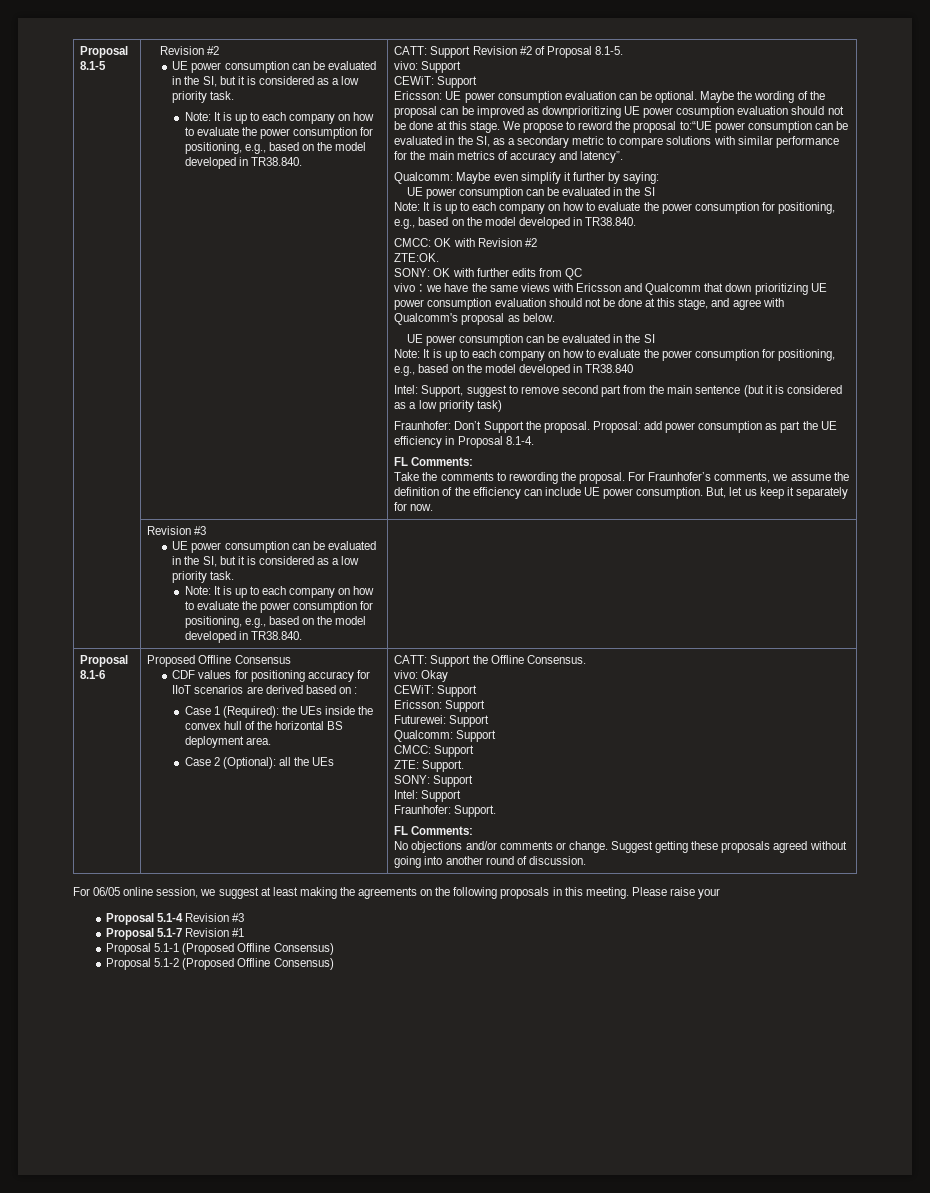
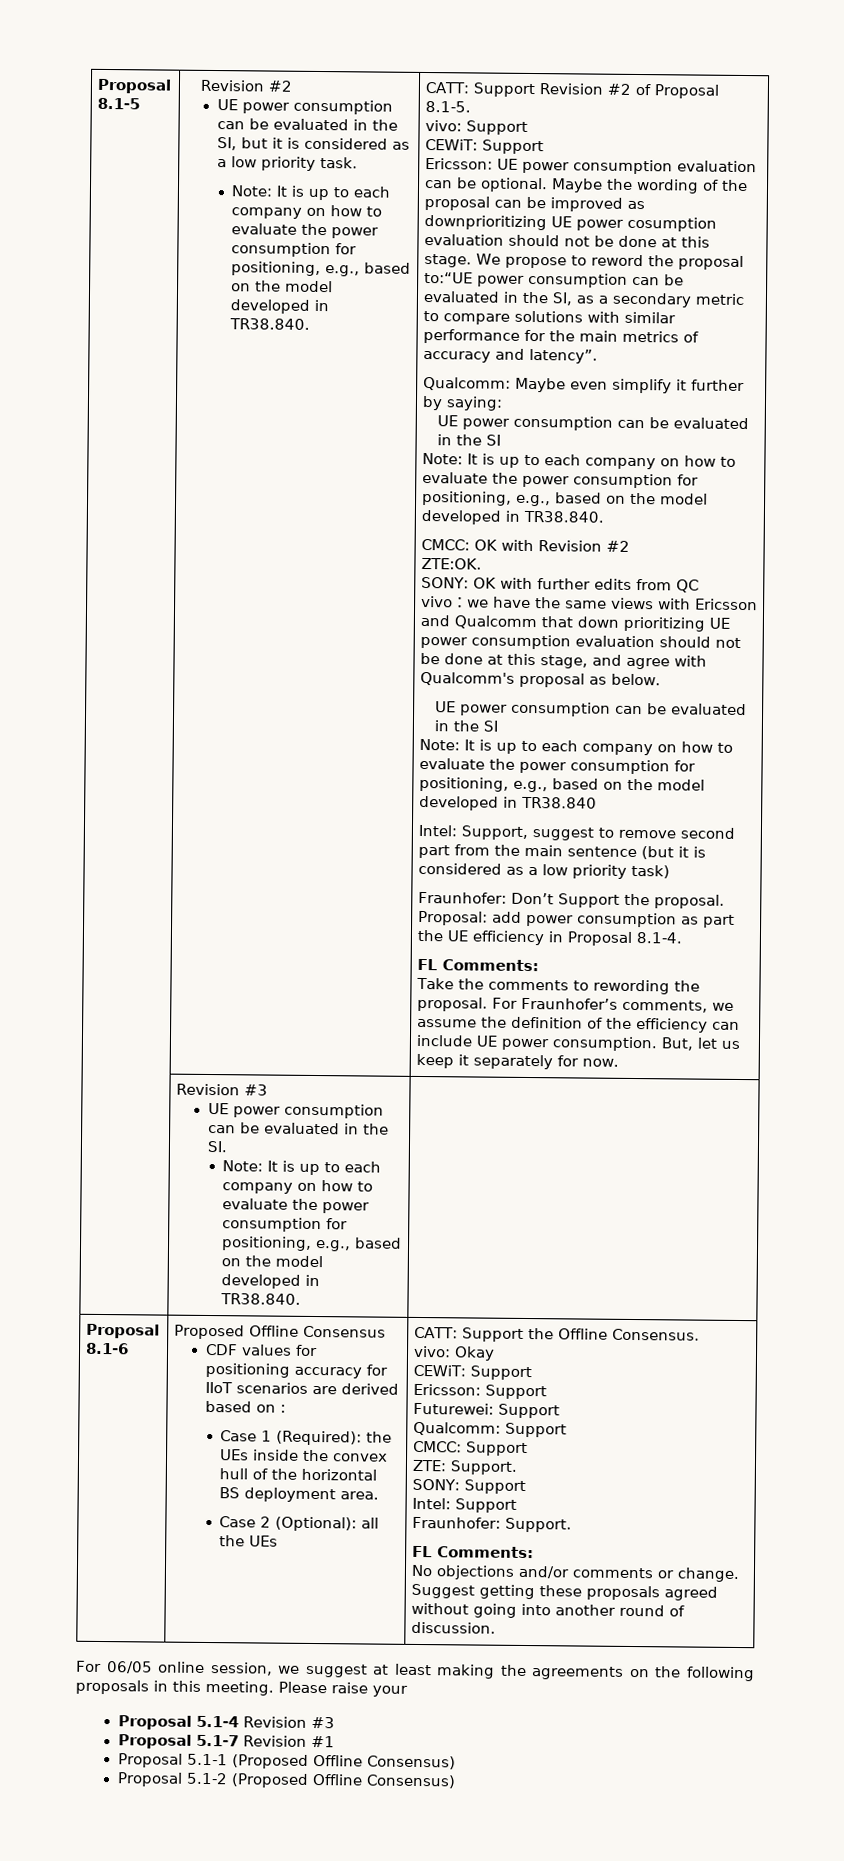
[202,556,360,567] [172,571,235,583] SI, but it is considered as a low priority task. -> [206,1140,228,1153] SI.

